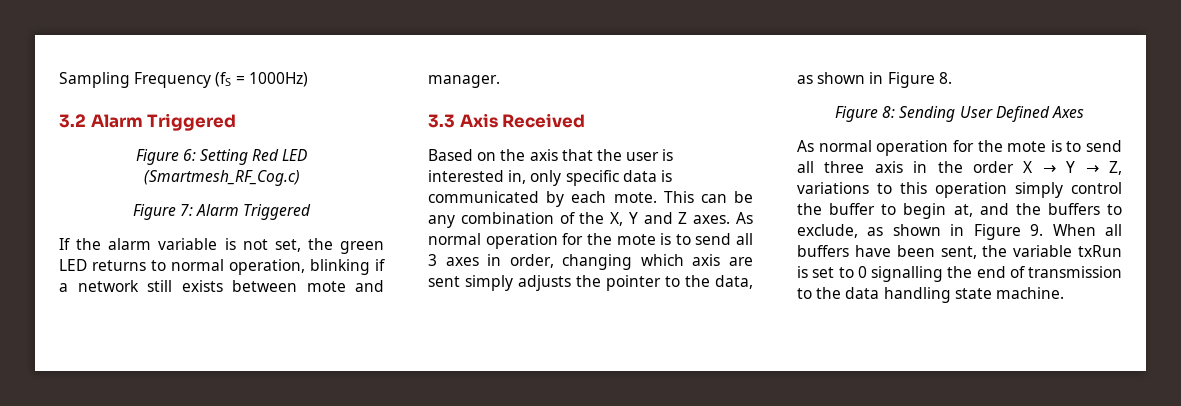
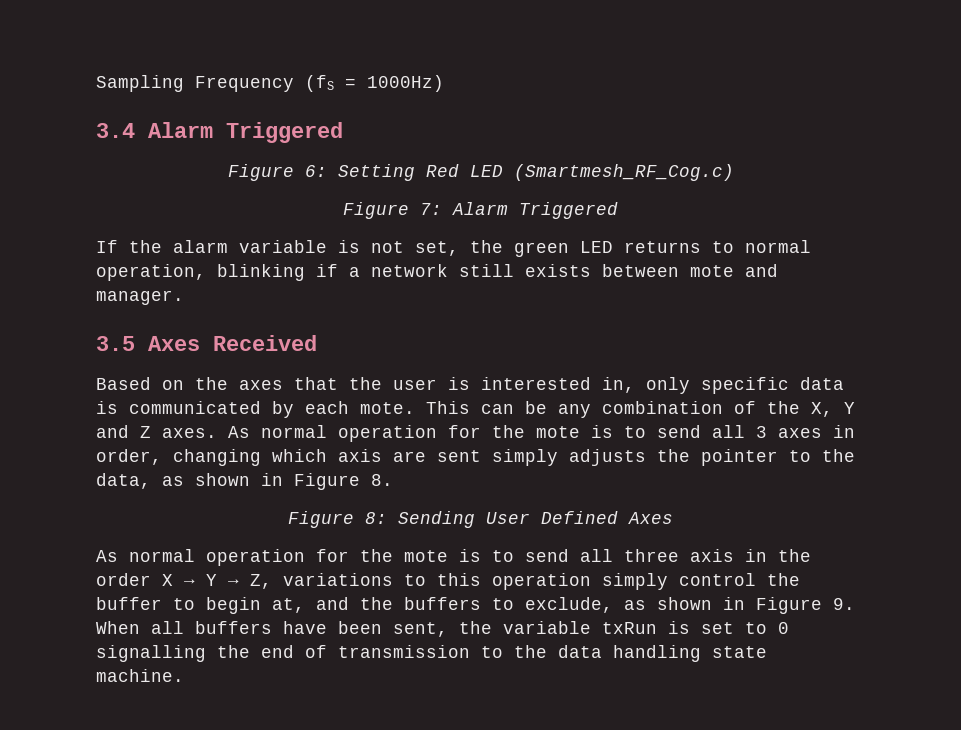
[59,114,86,128] 3.2 -> [96,123,135,138] 3.4
[428,113,498,128] 3.3 Axis -> [96,336,200,351] 3.5 Axes
[529,149,558,161] axis -> [239,380,283,390] axes

